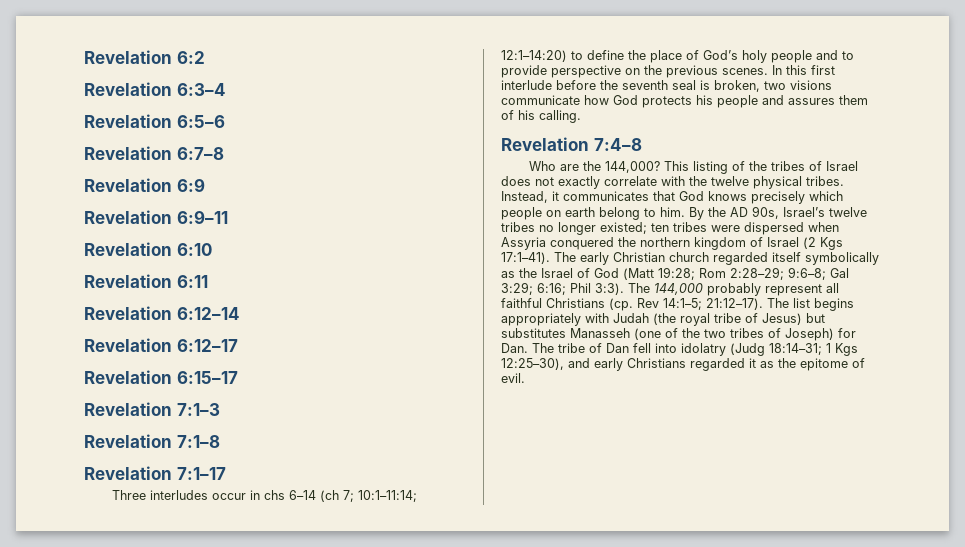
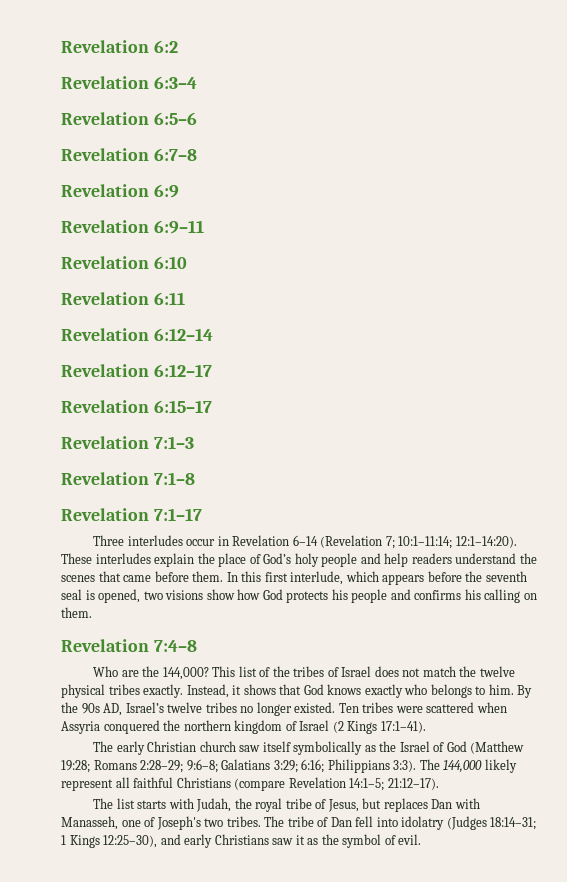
[264,490,418,502] [501,50,624,62] chs 6–14 (ch 7; 10:1–11:14; 12:1–14:20) to define -> [232,535,517,549] [61,553,195,567] Revelation 6–14 (Revelation 7; 10:1–11:14; 12:1–14:20). These interludes explain
[842,51,854,60] [501,65,835,78] [501,80,552,90] to provide perspective on the previous scenes. In this first interlude -> [384,553,537,567] [61,571,425,585] help readers understand the scenes that came before them. In this first interlude, which appears
[714,80,760,92] broken, -> [98,589,141,603] opened,
[501,95,580,105] communicate -> [206,589,235,600] show
[788,95,868,105] [501,110,581,123] assures them of his calling. -> [414,589,537,603] [61,607,92,618] confirms his calling on them.
[693,161,729,174] listing -> [238,666,257,677] list
[558,176,685,189] exactly correlate with -> [422,666,456,677] match
[806,176,844,186] tribes. -> [108,684,184,698] tribes exactly.
[563,191,649,201] communicates -> [243,684,276,695] shows
[751,191,843,204] [501,207,640,220] precisely which people on earth belong -> [364,684,472,698] exactly who belongs
[730,206,779,219] AD 90s, -> [81,703,123,716] 90s AD,
[600,222,669,234] existed; ten -> [294,702,359,713] existed. Ten
[744,222,804,235] dispersed -> [426,702,475,713] scattered
[820,237,843,250] Kgs -> [347,721,378,734] Kings
(550, 258) none -> (426, 727) //
[713,252,768,265] regarded -> [239,745,261,752] saw
[623,267,726,280] (Matt 19:28; Rom -> [470,741,525,754] [61,760,137,773] (Matthew 19:28; Romans
[830,268,849,278] Gal -> [221,759,271,770] Galatians
[570,283,591,293] Phil -> [327,759,390,773] Philippians
[707,283,761,296] probably -> [484,759,517,773] likely
[609,298,659,311] (cp. Rev -> [234,777,346,791] (compare Revelation
(763, 304) none -> (439, 784) //
[814,298,854,311] [501,313,825,326] [501,328,856,341] [501,343,528,353] begins appropriately with Judah (the royal tribe of Jesus) but substitutes Manasseh (one of the two tribes of Joseph) for Dan. -> [137,798,480,812] [61,816,261,830] starts with Judah, the royal tribe of Jesus, but replaces Dan with Manasseh, one of Joseph's two tribes.
[730,343,765,356] (Judg -> [446,816,487,830] (Judges
[835,343,858,356] Kgs -> [69,835,100,848] Kings
[690,358,745,371] regarded -> [272,838,294,845] saw
[800,358,848,371] epitome -> [342,834,382,848] symbol

